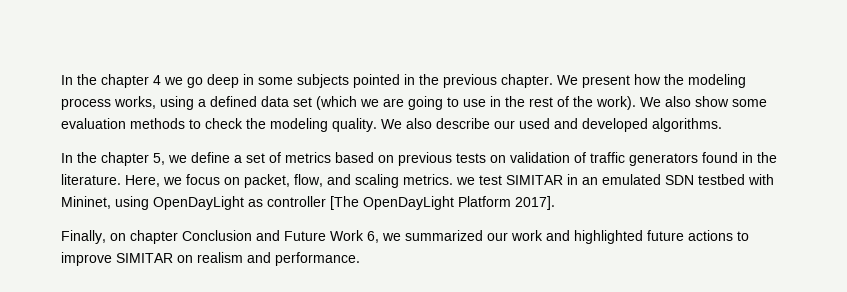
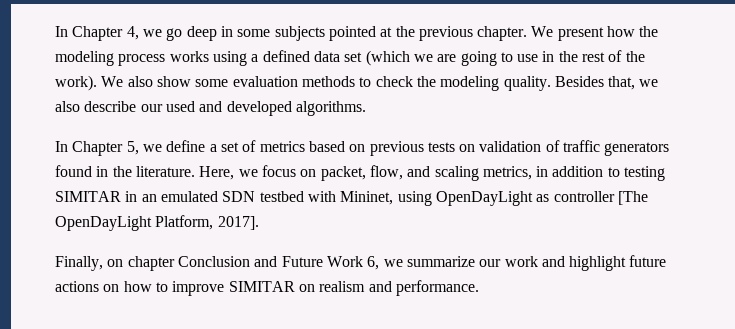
[61,74,161,88] In the chapter 4 -> [55,26,139,41] In Chapter 4,
[404,74,415,85] in -> [380,27,393,37] at
[114,96,156,109] works, -> [169,51,209,62] works
[381,119,402,129] We -> [554,76,659,90] Besides that, we
[77,152,149,166] the chapter -> [72,141,124,156] Chapter
[403,174,502,185] metrics. we test -> [482,166,666,181] metrics, in addition to testing
[458,196,511,207] Platform -> [155,215,214,230] Platform,
[405,230,483,241] summarized -> [406,256,475,267] summarize
[574,230,643,244] highlighted -> [569,256,627,271] highlight
(733, 235) none -> [103,281,152,292] on how

